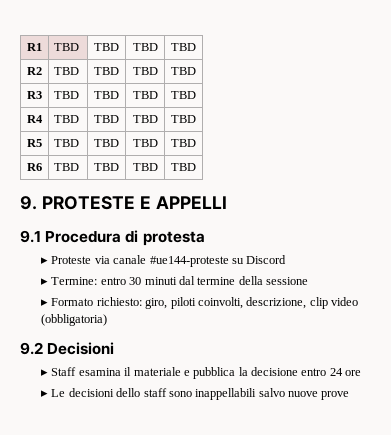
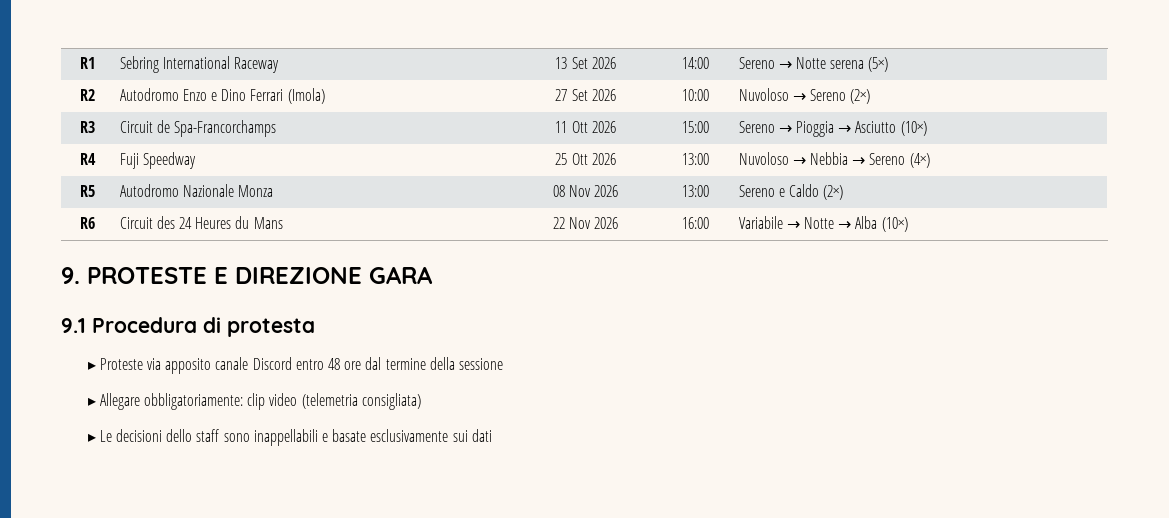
[54,43,80,51] [94,43,119,51] [132,43,158,51] [171,43,196,51] [27,67,42,75] [54,67,80,75] [94,67,119,75] [132,67,158,75] [171,67,196,75] [27,91,42,99] [54,91,80,99] [94,91,119,99] [132,91,158,99] [171,91,196,99] [27,115,43,123] [54,115,80,123] [94,115,119,123] [132,115,158,123] [171,115,196,123] [27,139,42,147] [54,139,80,147] [94,139,119,147] [132,139,158,147] [171,139,196,147] [27,163,42,171] [54,163,80,171] [94,163,119,171] [132,163,158,171] [171,163,196,171] TBD | TBD | TBD | TBD // R2 | TBD | TBD | TBD | TBD // R3 | TBD | TBD | TBD | TBD // R4 | TBD | TBD | TBD | TBD // R5 | TBD | TBD | TBD | TBD // R6 | TBD | TBD | TBD | TBD -> [119,56,280,73] [555,57,616,69] [682,57,709,69] [738,57,889,72] [80,89,95,101] [119,88,325,104] [555,89,616,101] [682,89,709,101] [738,88,871,104] [80,121,95,133] [119,120,277,137] [555,121,616,133] [682,121,709,133] [738,121,927,137] [80,153,96,165] [119,152,196,169] [555,153,616,165] [682,153,709,165] [738,152,930,168] [80,185,95,197] [119,184,274,197] [552,185,619,197] [682,185,709,197] [738,184,844,200] [80,217,95,229] [119,216,283,229] [552,217,619,229] [682,217,709,229] [738,216,908,232] Sebring International Raceway | 13 Set 2026 | 14:00 | Sereno → Notte serena (5×) // R2 | Autodromo Enzo e Dino Ferrari (Imola) | 27 Set 2026 | 10:00 | Nuvoloso → Sereno (2×) // R3 | Circuit de Spa-Francorchamps | 11 Ott 2026 | 15:00 | Sereno → Pioggia → Asciutto (10×) // R4 | Fuji Speedway | 25 Ott 2026 | 13:00 | Nuvoloso → Nebbia → Sereno (4×) // R5 | Autodromo Nazionale Monza | 08 Nov 2026 | 13:00 | Sereno e Caldo (2×) // R6 | Circuit des 24 Heures du Mans | 22 Nov 2026 | 16:00 | Variabile → Notte → Alba (10×)
[155,196,227,209] APPELLI -> [235,266,433,284] DIREZIONE GARA
[113,255,287,267] [41,277,177,285] canale #ue144-proteste su Discord // ▸ Termine: entro 30 minuti -> [165,357,362,374] apposito canale Discord entro 48 ore
[51,297,359,309] [41,314,108,326] [20,342,115,355] [41,367,362,379] Formato richiesto: giro, piloti coinvolti, descrizione, clip video (obbligatoria) // 9.2 Decisioni // ▸ Staff esamina il materiale e pubblica la decisione entro 24 ore -> [99,393,421,410] Allegare obbligatoriamente: clip video (telemetria consigliata)
[258,388,350,400] salvo nuove prove -> [321,429,492,442] e basate esclusivamente sui dati

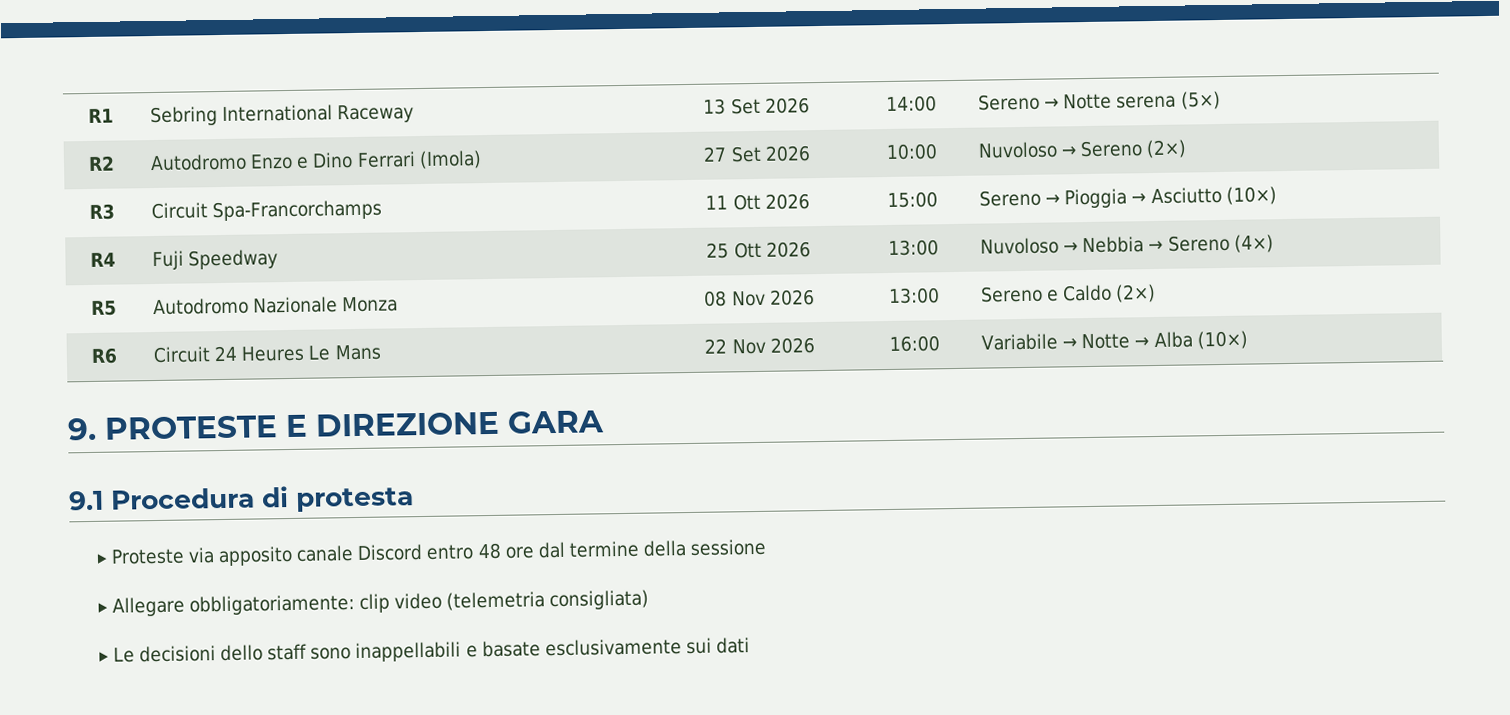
[156,120,170,133] de -> (209, 211) none
[156,216,175,229] des -> (212, 355) none
[235,216,250,229] du -> [308,345,331,361] Le

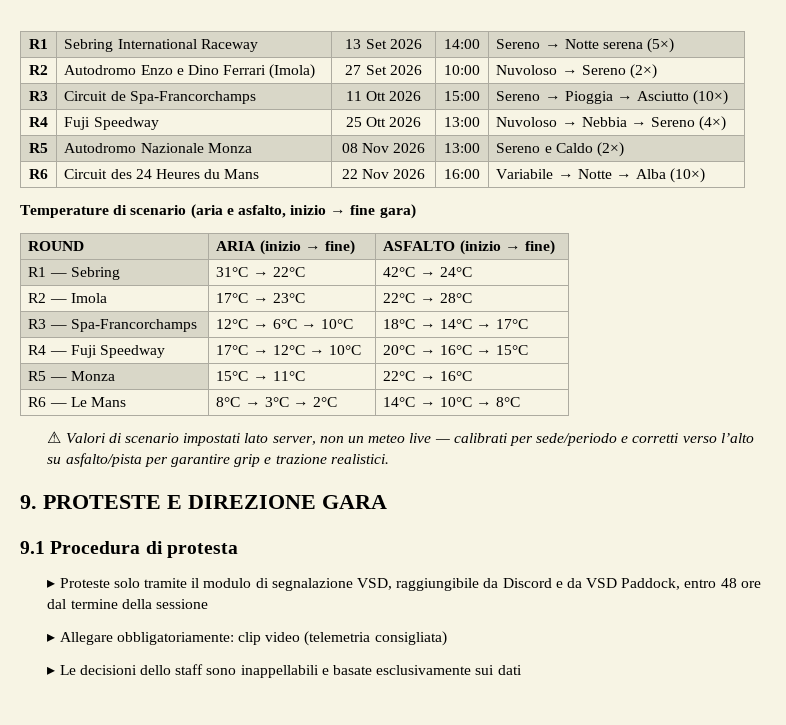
(209, 211) none -> [110,91,126,101] de
(212, 355) none -> [110,169,132,179] des
[308,345,331,361] Le -> [204,169,221,179] du
(1248, 340) none -> [20,204,416,219] [28,241,85,251] [216,240,355,255] [383,240,555,255] [28,267,120,280] [216,267,305,277] [383,267,472,277] [28,293,107,303] [216,293,305,303] [383,293,472,303] [28,319,197,332] [216,319,354,329] [383,319,529,329] [28,345,165,358] [216,345,362,355] [383,345,529,355] [28,371,115,381] [216,371,305,381] [383,371,472,381] [28,397,126,407] [216,397,338,407] [383,397,521,407] [47,431,754,446] [47,453,389,467] // Temperature di scenario (aria e asfalto, inizio → fine gara) // ROUND | ARIA (inizio → fine) | ASFALTO (inizio → fine) // R1 — Sebring | 31°C → 22°C | 42°C → 24°C // R2 — Imola | 17°C → 23°C | 22°C → 28°C // R3 — Spa-Francorchamps | 12°C → 6°C → 10°C | 18°C → 14°C → 17°C // R4 — Fuji Speedway | 17°C → 12°C → 10°C | 20°C → 16°C → 15°C // R5 — Monza | 15°C → 11°C | 22°C → 16°C // R6 — Le Mans | 8°C → 3°C → 2°C | 14°C → 10°C → 8°C // ⚠ Valori di scenario impostati lato server, non un meteo live — calibrati per sede/periodo e corretti verso l’alto su asfalto/pista per garantire grip e trazione realistici.
[187,544,424,567] via apposito canale Discord -> [113,578,681,591] solo tramite il modulo di segnalazione VSD, raggiungibile da Discord e da VSD Paddock,

